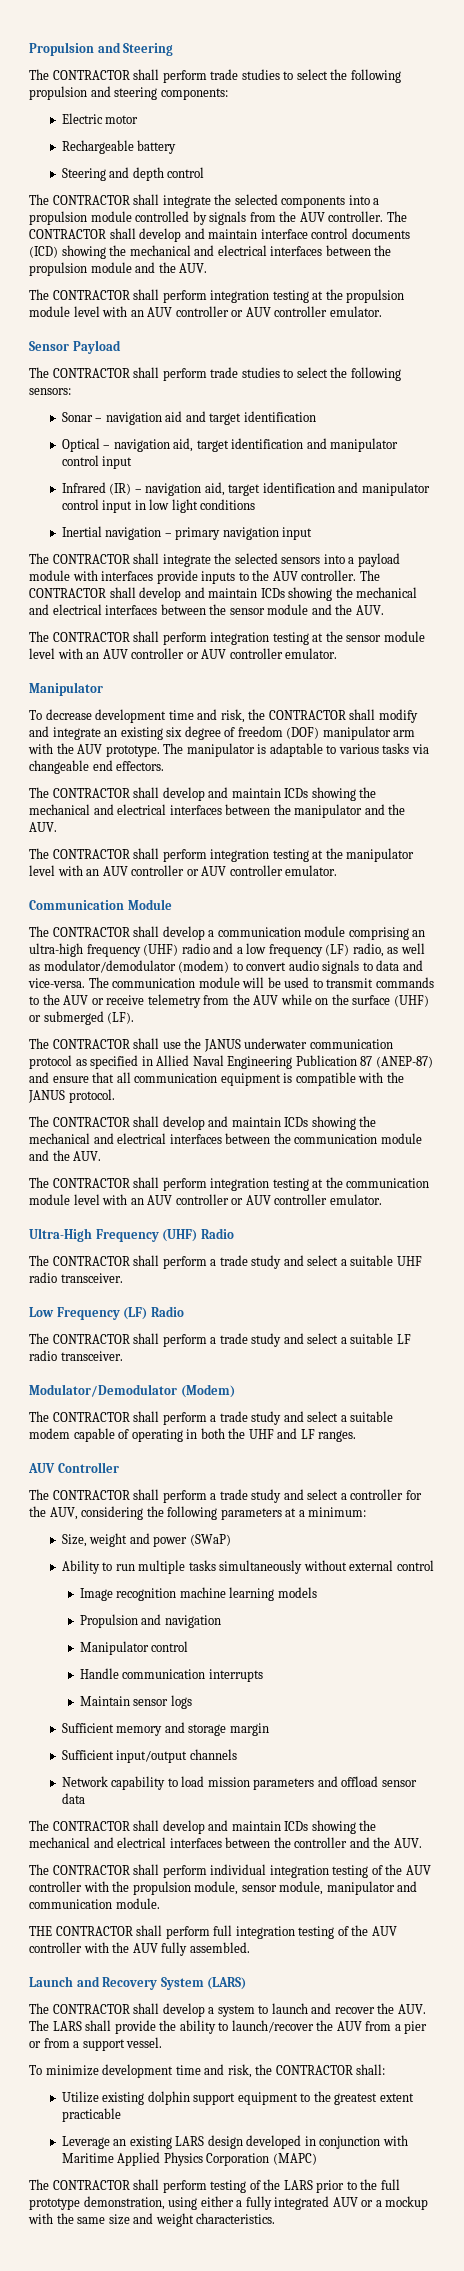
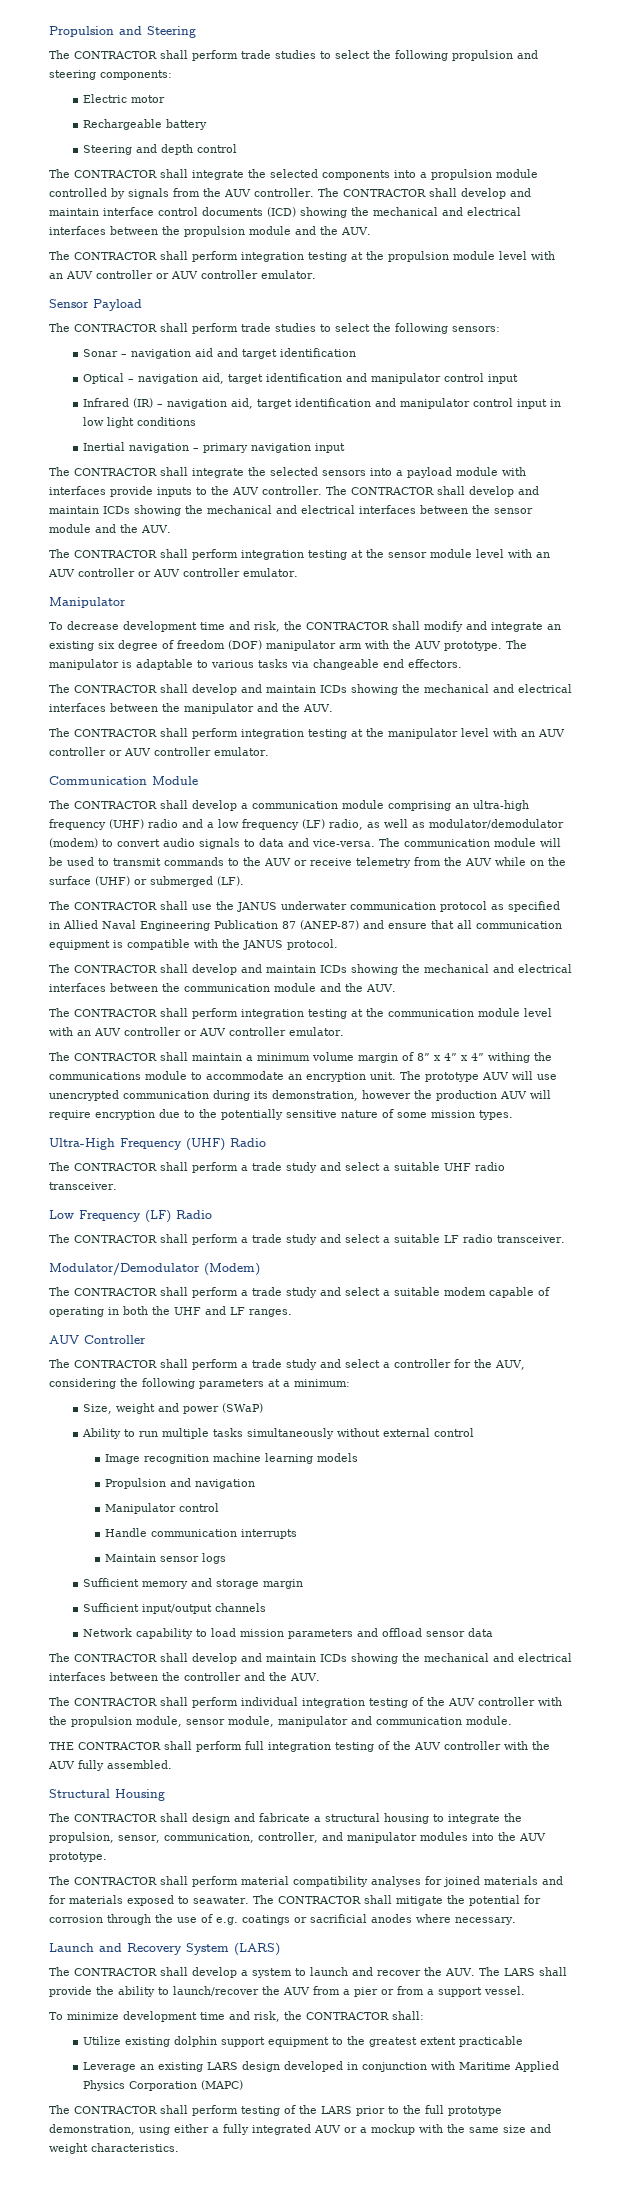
(382, 1199) none -> [49,1052,552,1063] [49,1071,557,1082] [49,1090,551,1101] [49,1109,513,1120] // The CONTRACTOR shall maintain a minimum volume margin of 8” x 4” x 4” withing the communications module to accommodate an encryption unit. The prototype AUV will use unencrypted communication during its demonstration, however the production AUV will require encryption due to the potentially sensitive nature of some mission types.
(250, 1947) none -> [49,1789,165,1801] [49,1813,522,1824] [49,1832,546,1843] [49,1852,107,1862] [49,1876,563,1887] [49,1895,541,1906] [49,1914,516,1925] // Structural Housing // The CONTRACTOR shall design and fabricate a structural housing to integrate the propulsion, sensor, communication, controller, and manipulator modules into the AUV prototype. // The CONTRACTOR shall perform material compatibility analyses for joined materials and for materials exposed to seawater. The CONTRACTOR shall mitigate the potential for corrosion through the use of e.g. coatings or sacrificial anodes where necessary.

